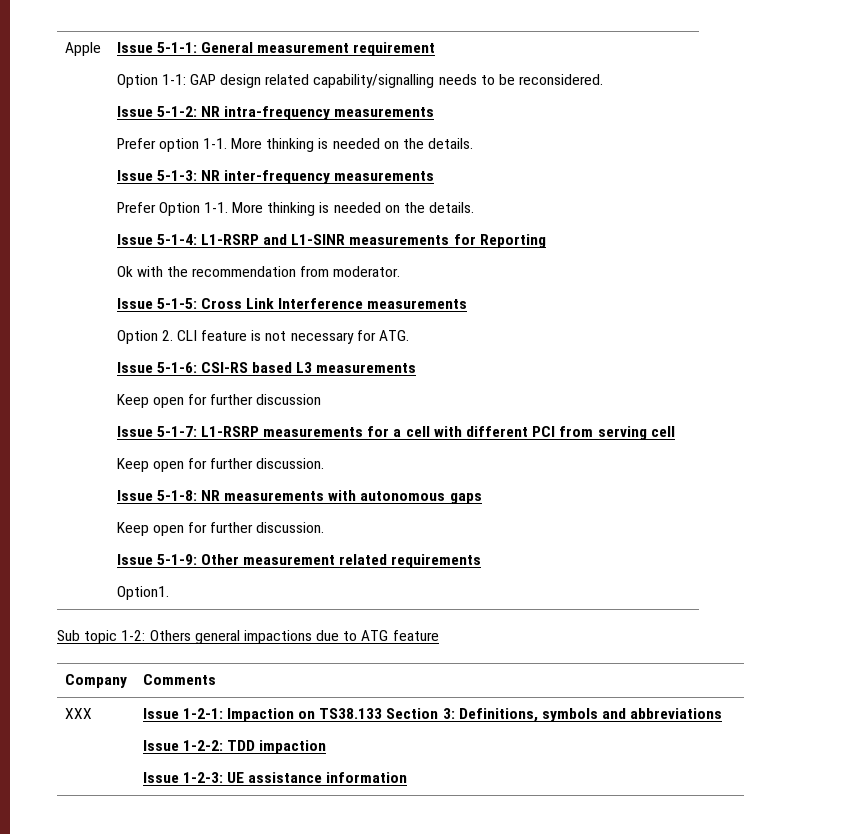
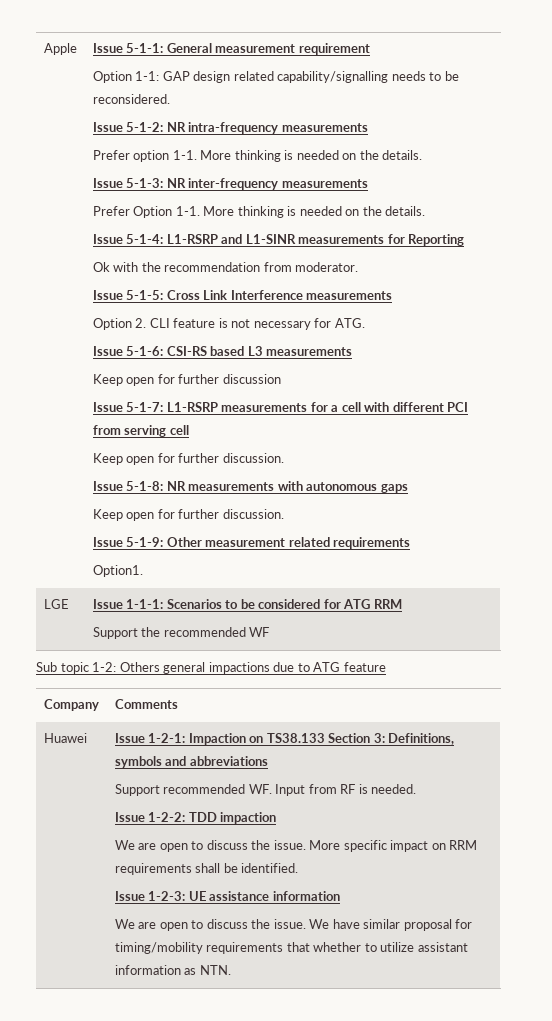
(169, 593) none -> [43,599,69,609] [92,599,402,609] [92,627,270,639] // LGE | Issue 1-1-1: Scenarios to be considered for ATG RRM // Support the recommended WF
[64,708,92,719] XXX -> [43,733,87,743] Huawei
[142,740,327,754] Issue 1-2-2: TDD impaction -> [114,784,417,796] [114,812,277,824] [114,840,478,852] [114,863,299,875] Support recommended WF. Input from RF is needed. // Issue 1-2-2: TDD impaction // We are open to discuss the issue. More specific impact on RRM requirements shall be identified.
(408, 777) none -> [114,919,473,931] [114,942,468,954] [114,965,231,975] // We are open to discuss the issue. We have similar proposal for timing/mobility requirements that whether to utilize assistant information as NTN.

